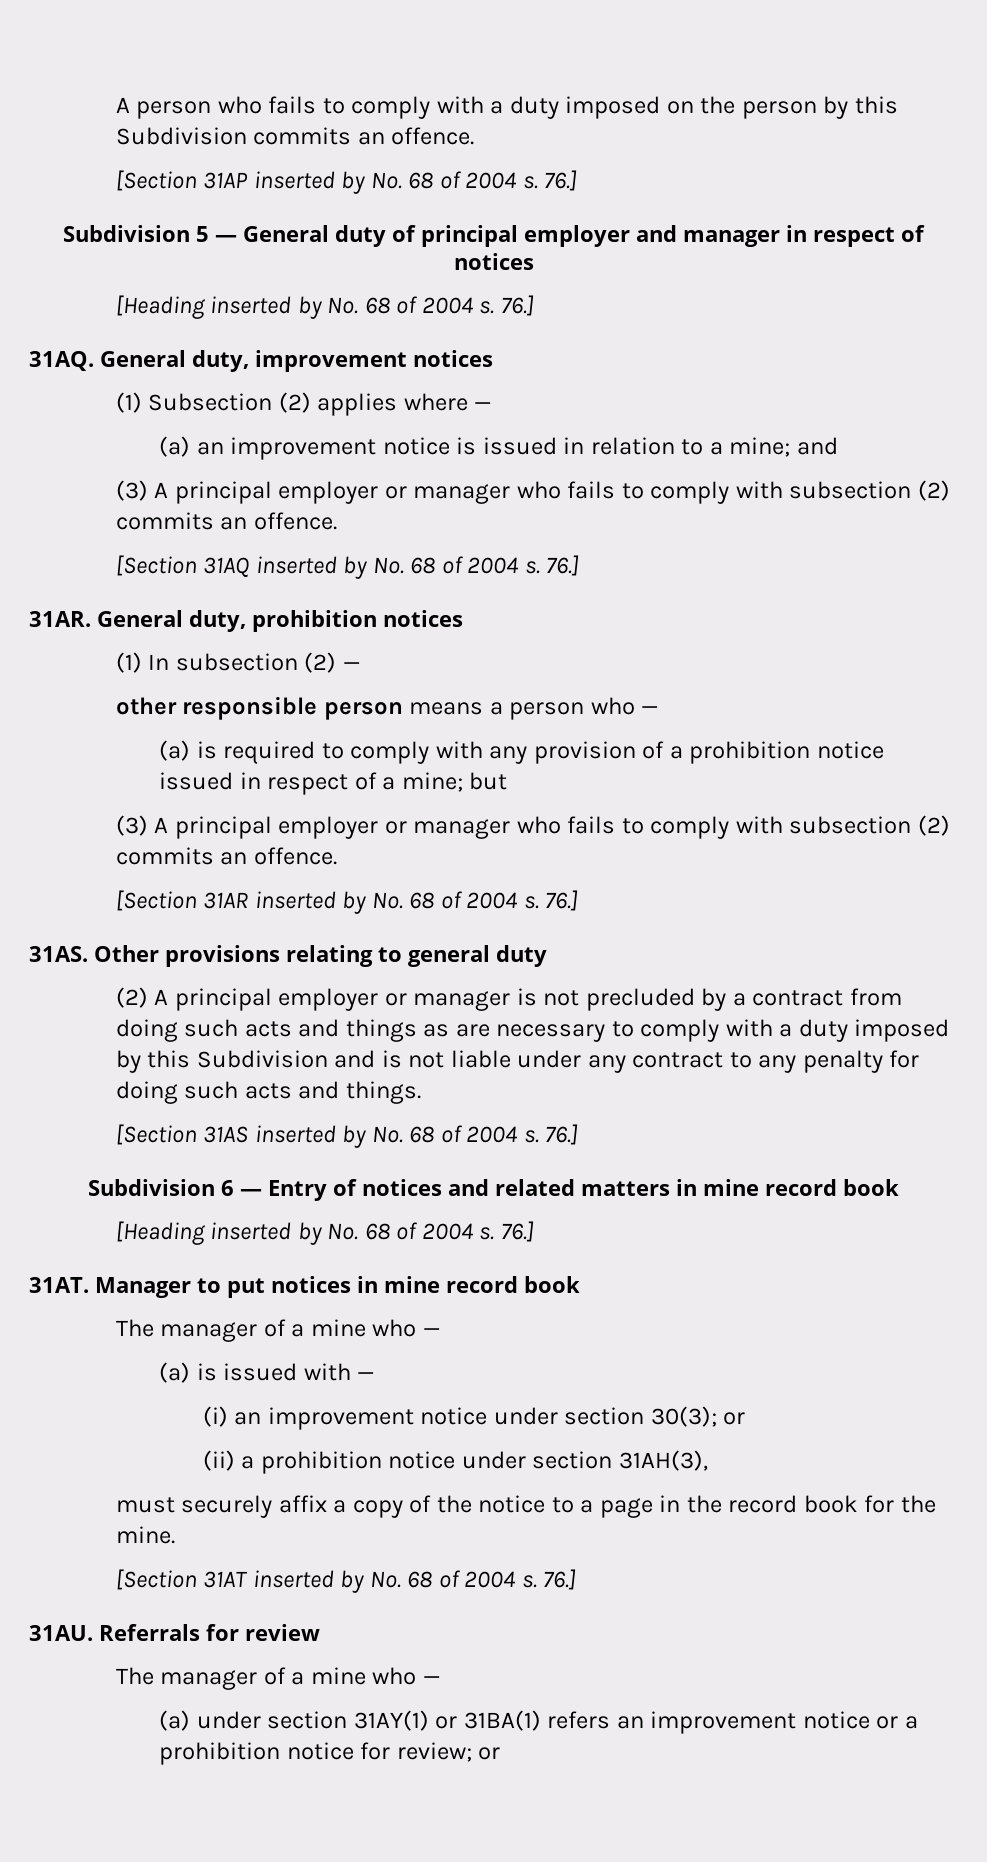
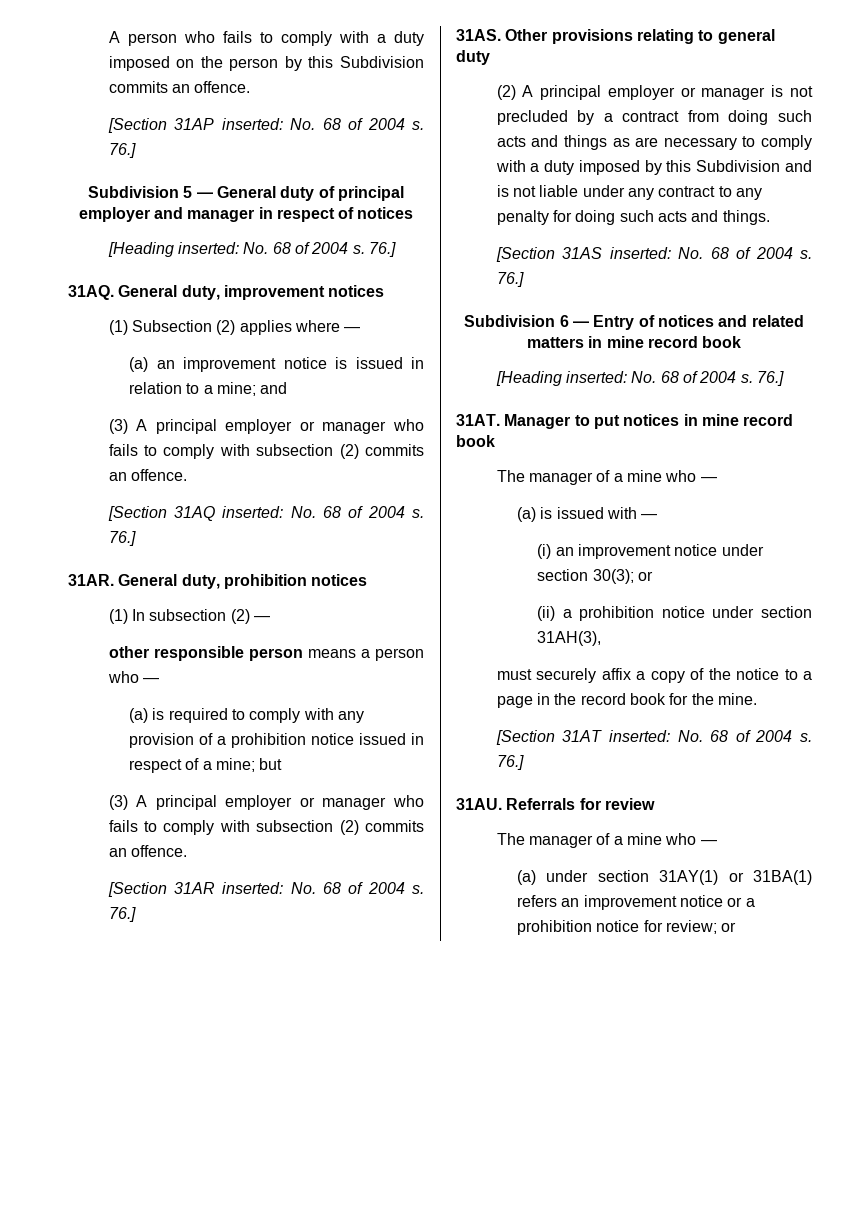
[253,171,366,194] inserted by -> [221,118,283,130] inserted:
[210,296,322,319] inserted by -> [177,242,239,254] inserted:
[255,556,368,579] inserted by -> [222,506,284,518] inserted:
[254,891,367,914] inserted by -> [222,882,284,894] inserted:
[254,1125,367,1148] inserted by -> [609,247,671,259] inserted:
[210,1222,322,1245] inserted by -> [565,371,627,383] inserted:
[252,1570,365,1593] inserted by -> [608,730,670,742] inserted:

